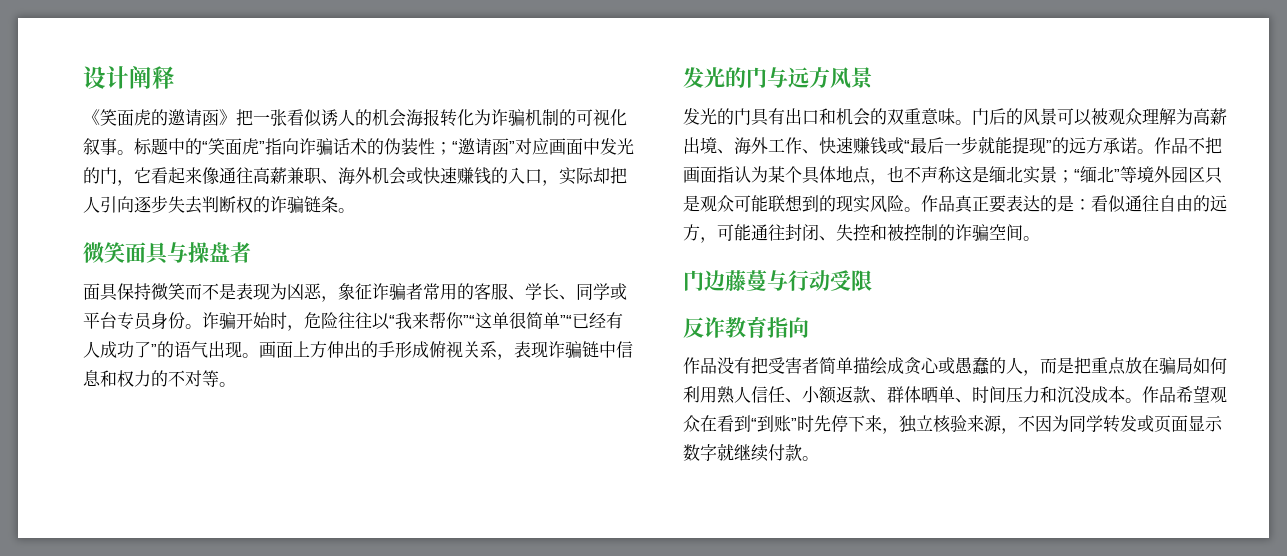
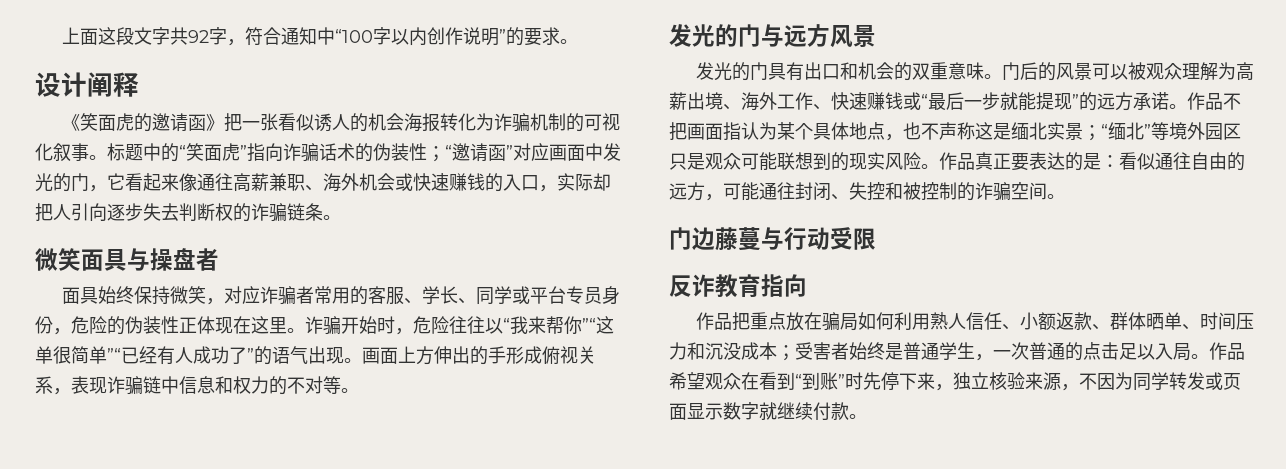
(83, 77) none -> [61,27,578,46] 上面这段文字共92字，符合通知中“100字以内创作说明”的要求。 //
(118, 292) none -> [97,286,134,304] 始终
[185,283,372,302] 而不是表现为凶恶，象征 -> [205,286,260,305] ，对应
(185, 320) none -> [53,316,287,335] ，危险的伪装性正体现在这里
[717,357,1074,376] 没有把受害者简单描绘成贪心或愚蠢的人，而是 -> (732, 321) none
(1125, 394) none -> [777,342,1191,361] ；受害者始终是普通学生，一次普通的点击足以入局

